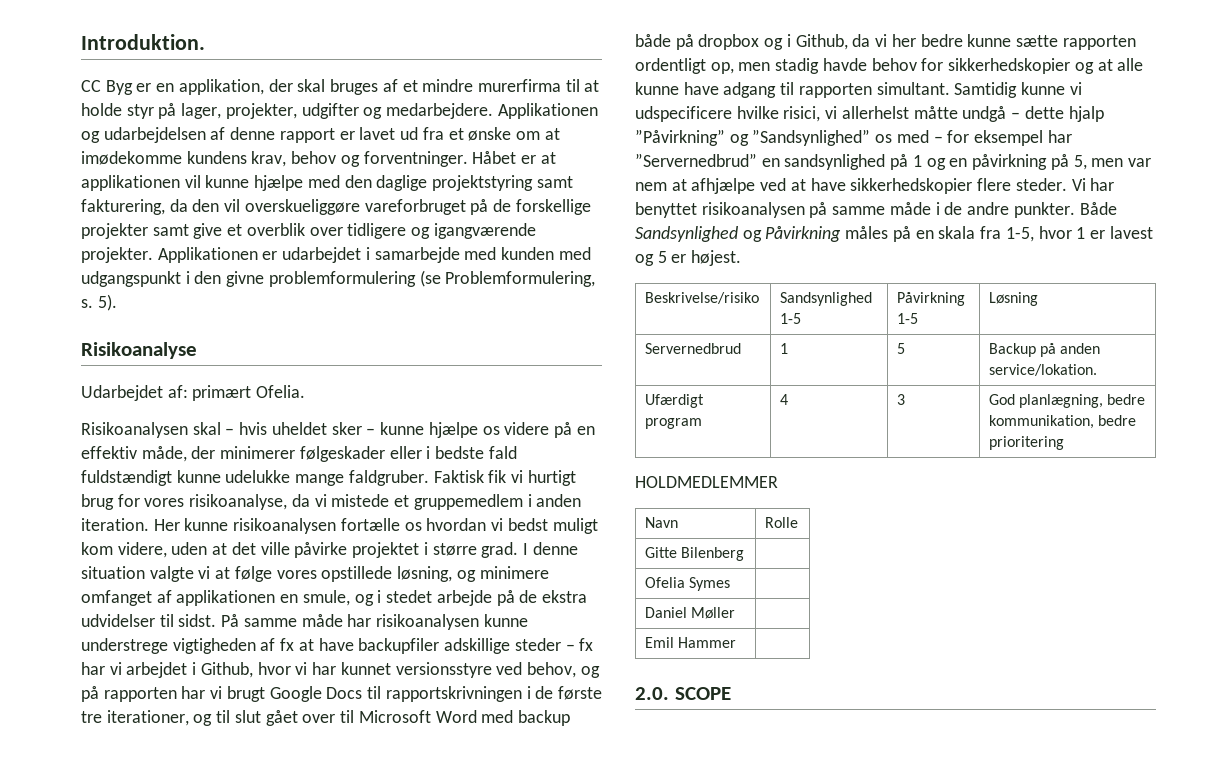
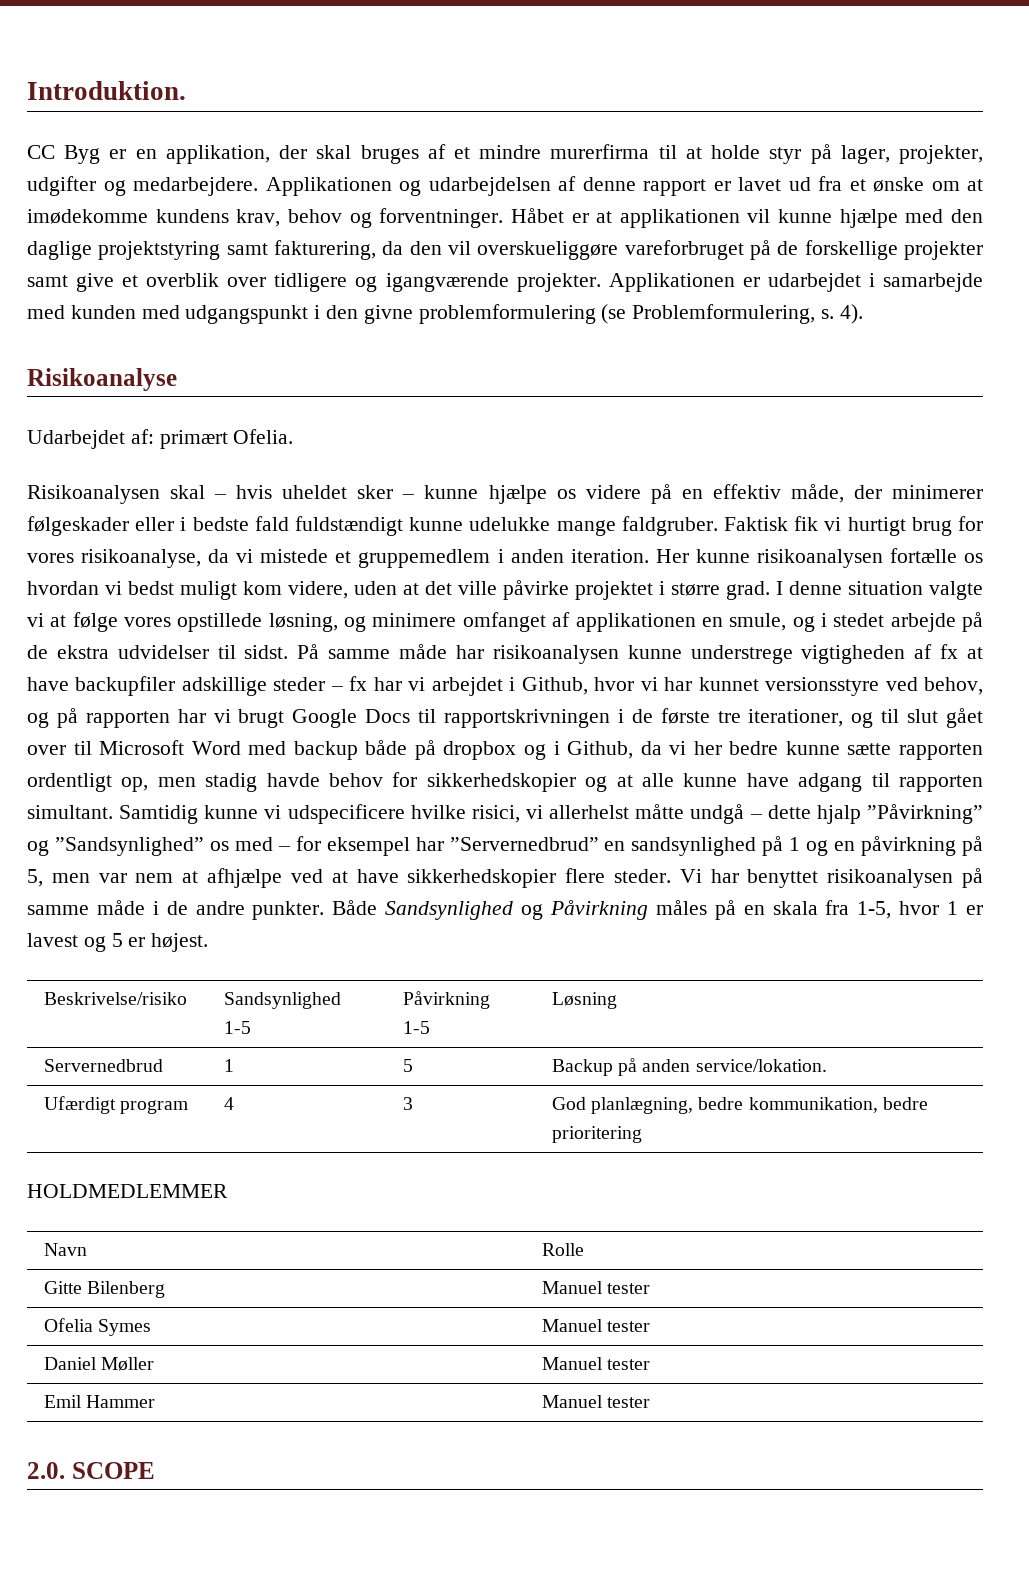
[97,294,117,311] 5). -> [839,304,863,324] 4).
(744, 554) none -> [541,1281,651,1294] Manuel tester
(730, 584) none -> [541,1319,651,1332] Manuel tester
(735, 613) none -> [541,1357,651,1370] Manuel tester
(736, 642) none -> [541,1395,651,1408] Manuel tester

